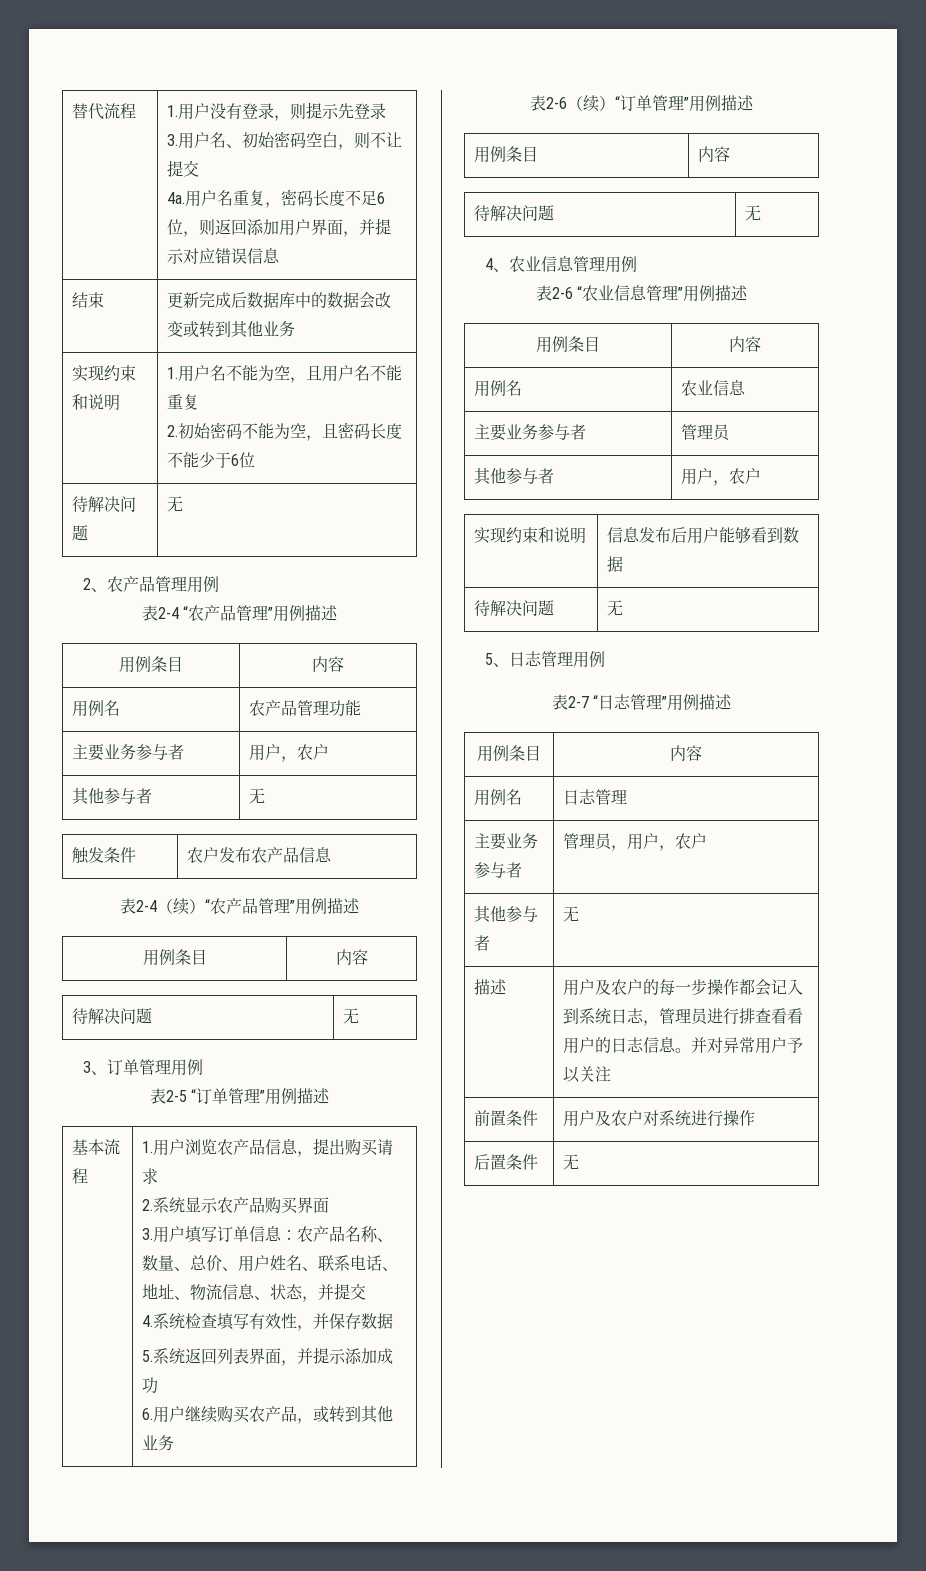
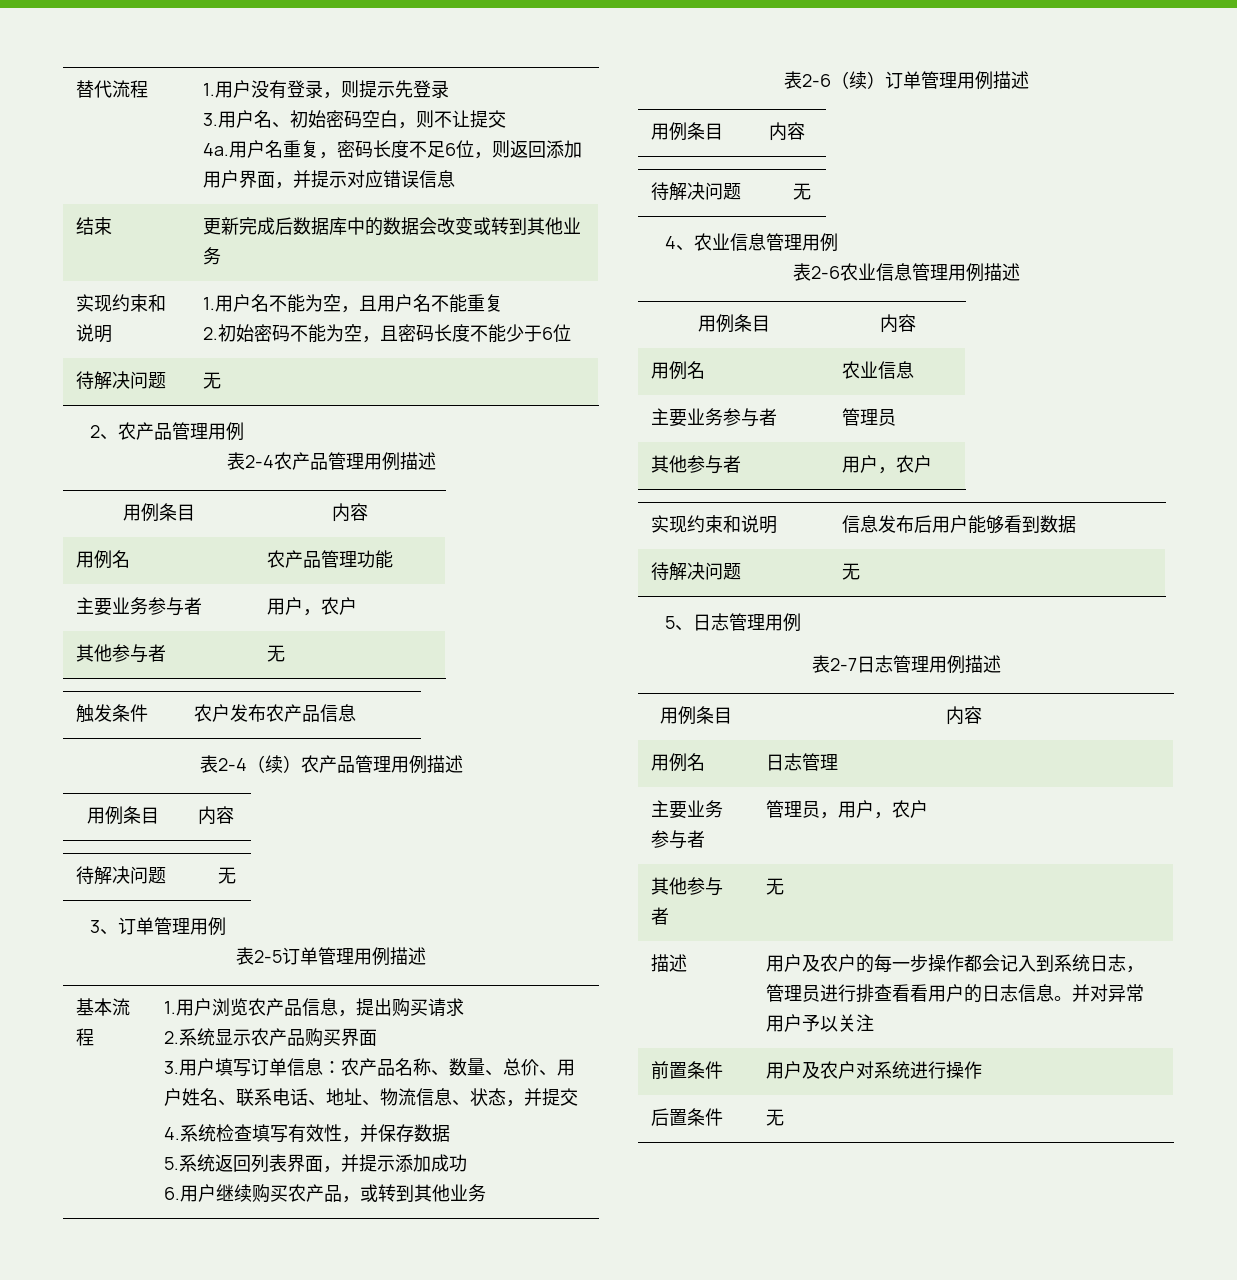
[183,605,274,622] “农产品管理” -> [273,452,364,470] 农产品管理
[205,898,295,915] “农产品管理” -> [300,755,391,773] 农产品管理
[191,1088,266,1104] “订单管理” -> [282,947,354,965] 订单管理
[615,95,689,111] “订单管理” -> [884,71,957,89] 订单管理
[577,285,684,302] “农业信息管理” -> [839,263,948,281] 农业信息管理
[593,694,668,710] “日志管理” -> [856,655,929,673] 日志管理

